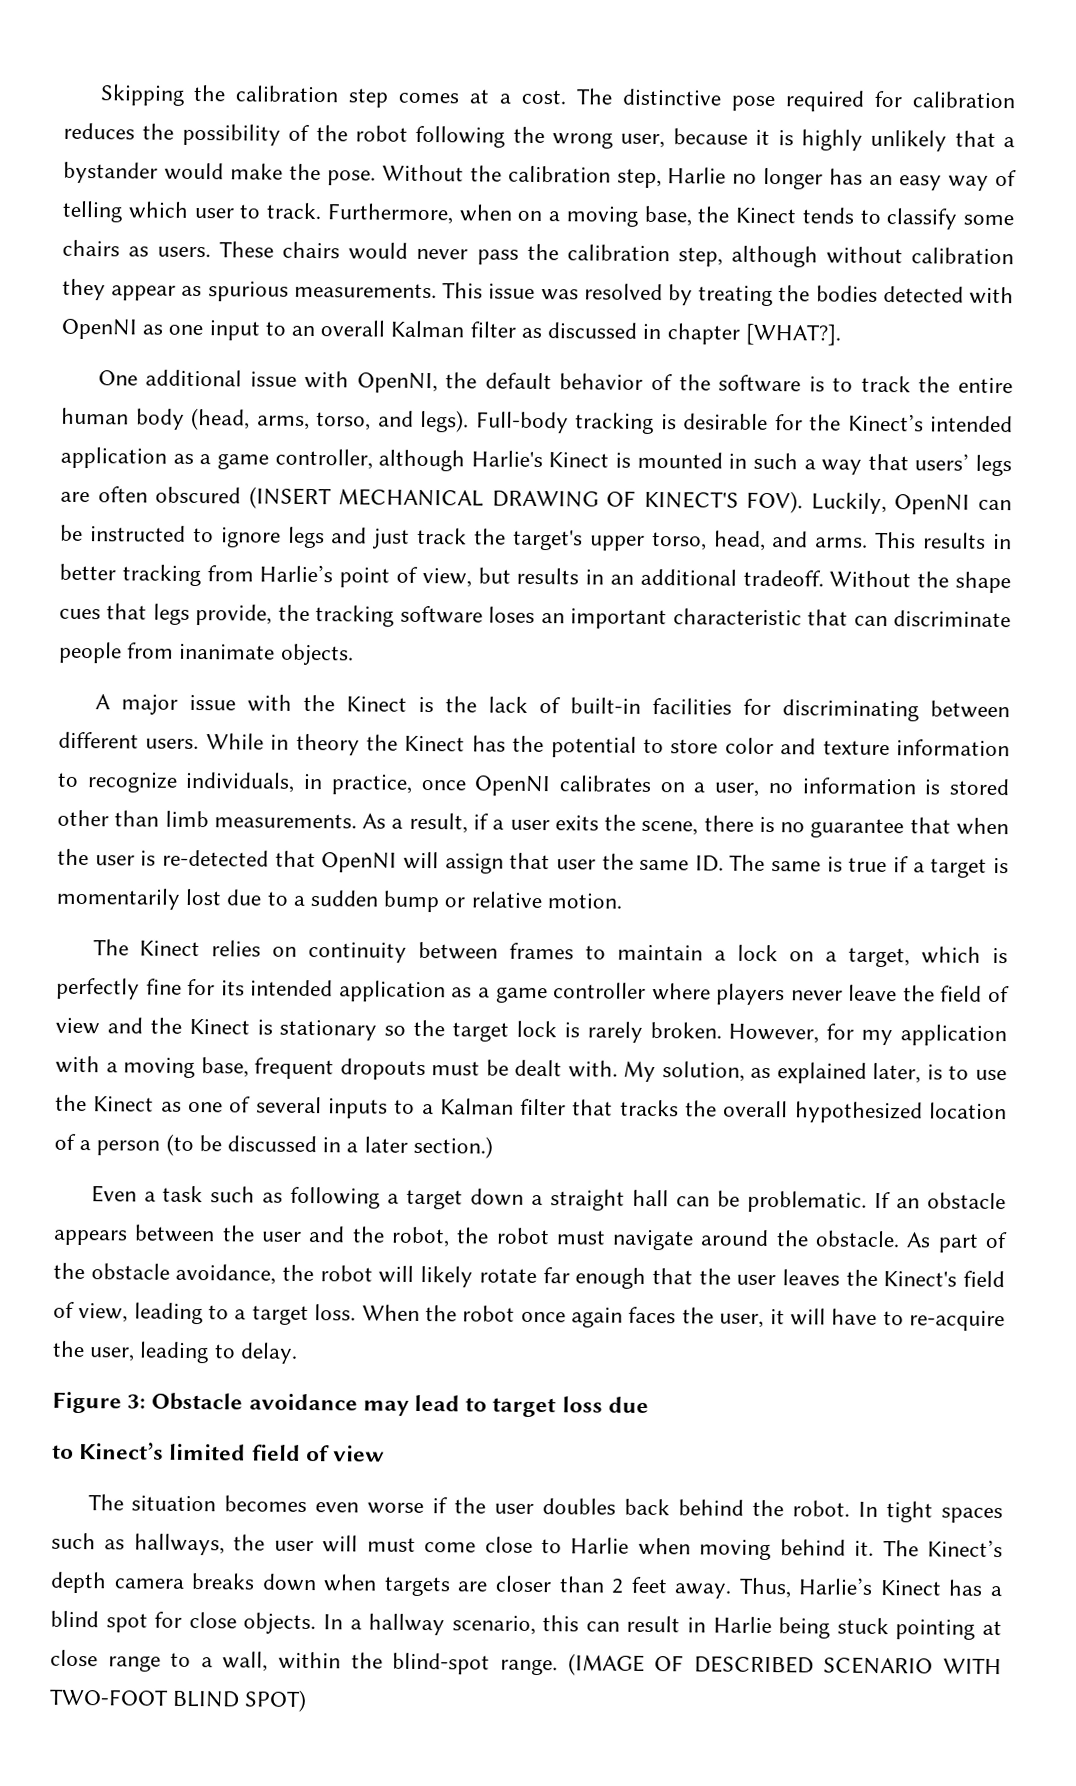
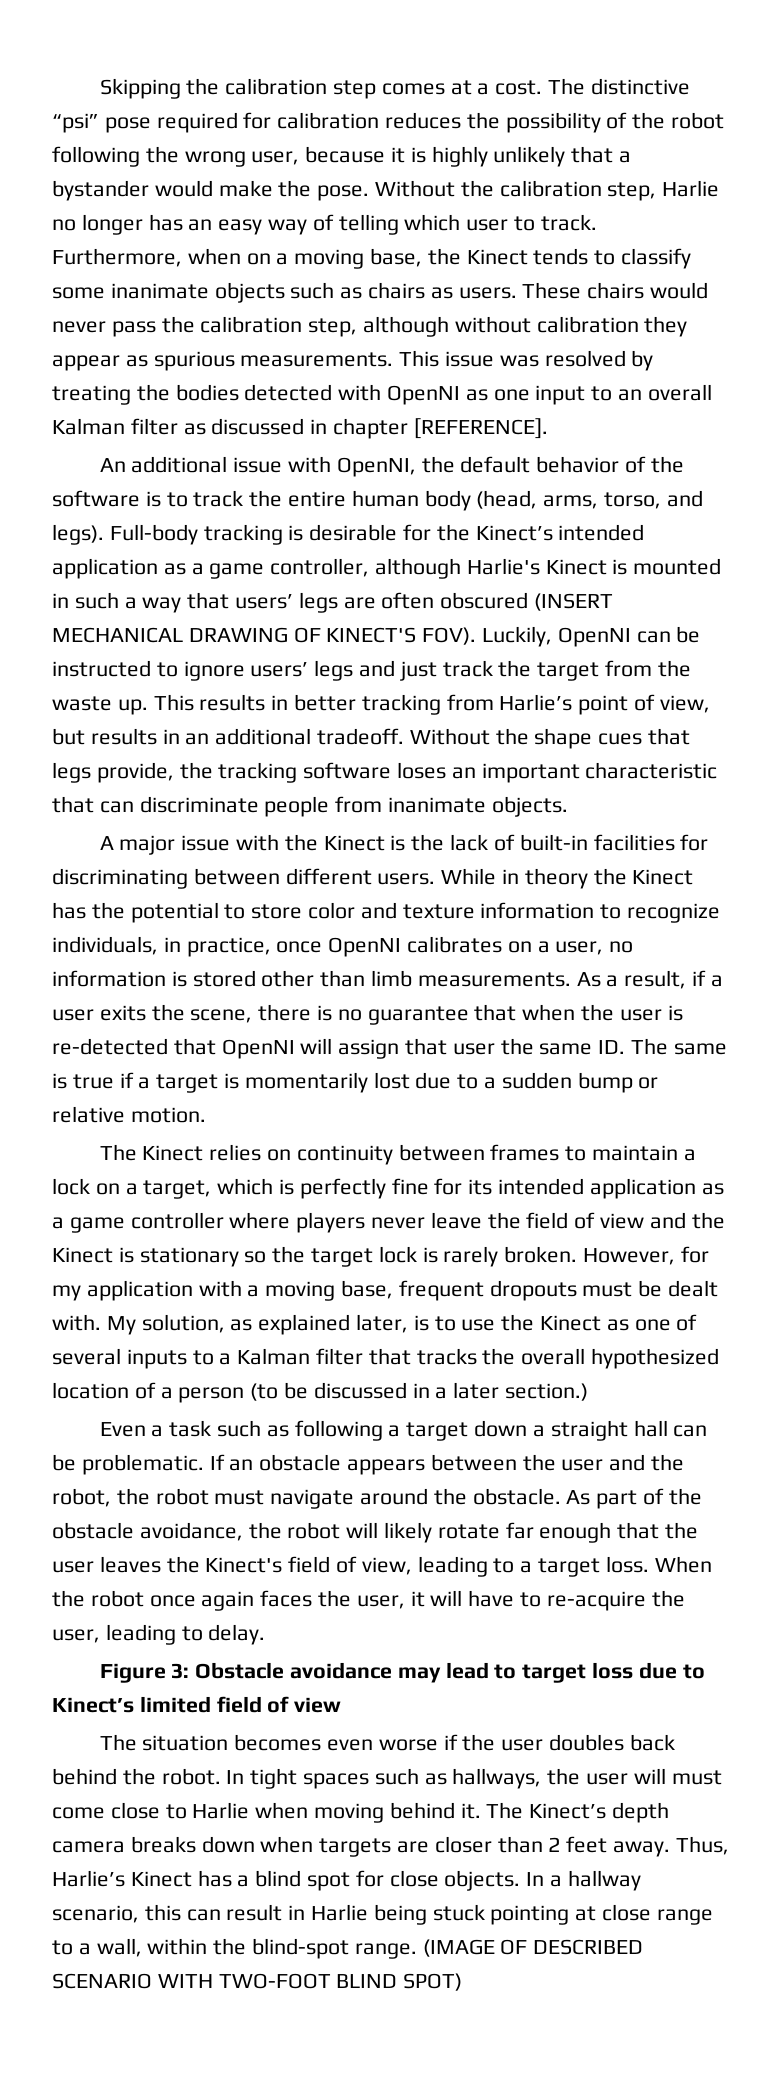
(723, 97) none -> [52,113,99,133] “psi”
(1014, 220) none -> [110,282,363,303] inanimate objects such as
[744,323,841,346] [97,370,138,386] [WHAT?]. // One -> [413,418,548,439] [99,458,126,472] [REFERENCE]. // An
(281, 537) none -> [250,662,309,677] users’
[511,529,869,551] target's upper torso, head, and arms. -> [537,660,691,681] [52,696,148,715] target from the waste up.
(649, 1404) // -> (677, 1670) none

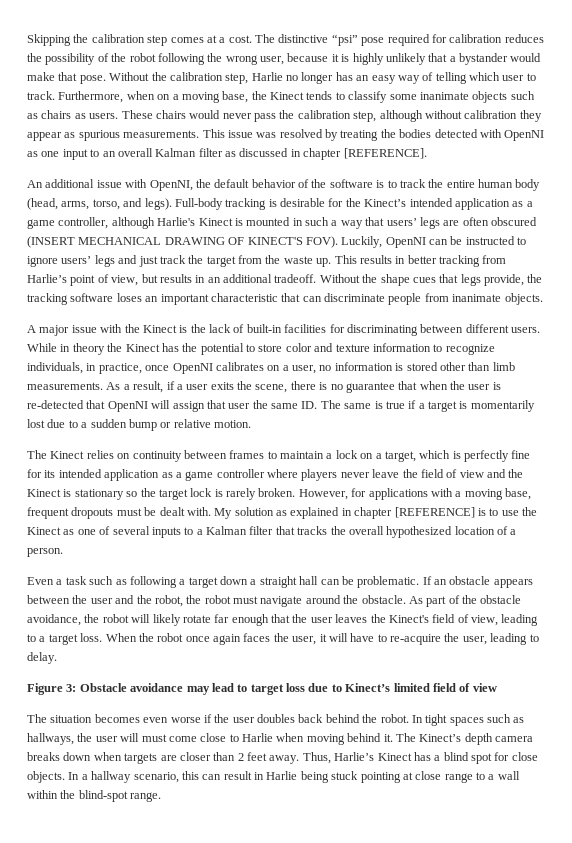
[278,180,312,197] the -> [58,72,78,81] that
[52,1280,193,1301] my application -> [368,488,428,500] applications
[141,1314,225,1333] solution, -> [234,507,274,516] solution
[356,1314,409,1333] later, -> [341,507,475,519] in chapter [REFERENCE]
[178,1382,589,1403] person (to be discussed in a later section.) -> [27,548,63,557] person.
[96,1938,142,1957] wall, -> [497,771,520,780] wall
[422,1939,644,1957] [52,1973,463,1991] (IMAGE OF DESCRIBED SCENARIO WITH TWO-FOOT BLIND SPOT) -> (162, 797) none

